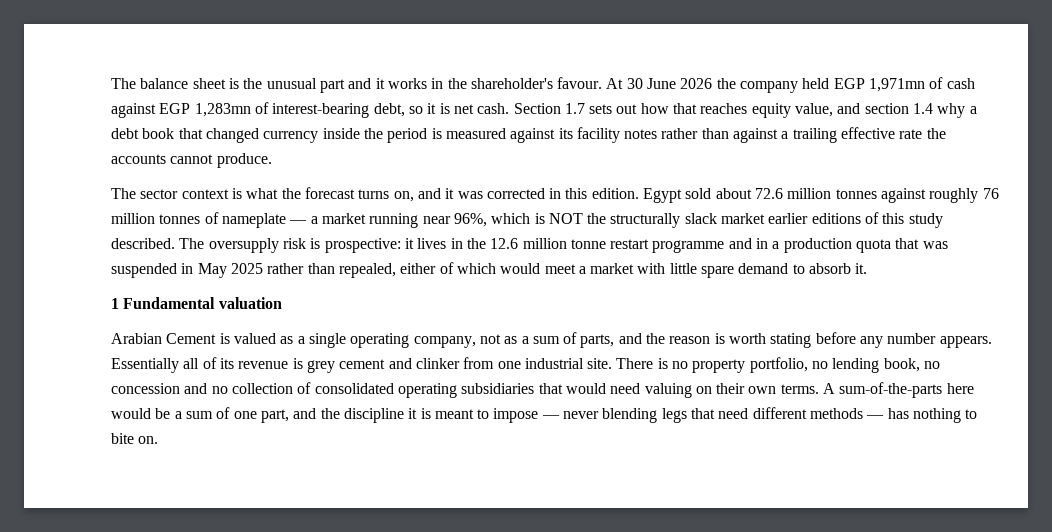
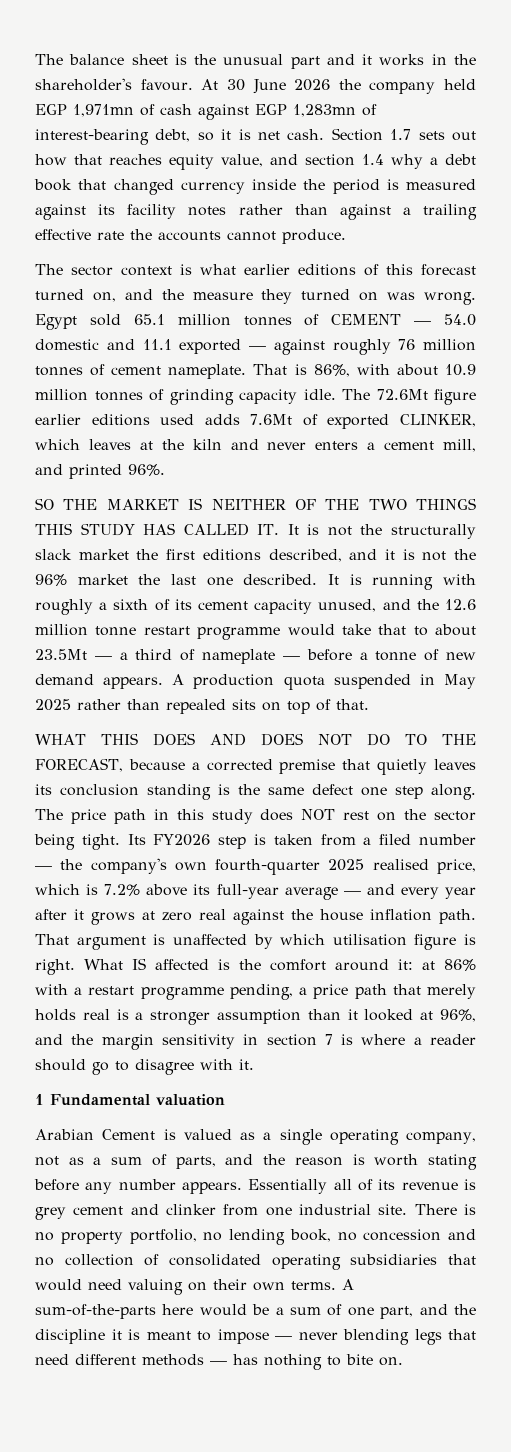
[281,187,877,203] the forecast turns on, and it was corrected in this edition. Egypt sold about 72.6 million tonnes -> [244,264,476,276] [35,289,477,305] [35,314,476,330] [35,339,266,354] earlier editions of this forecast turned on, and the measure they turned on was wrong. Egypt sold 65.1 million tonnes of CEMENT — 54.0 domestic and 11.1 exported —
[221,212,943,228] [111,238,463,253] nameplate — a market running near 96%, which is NOT the structurally slack market earlier editions of this study described. The oversupply risk is prospective: it lives in -> [111,364,476,379] [35,389,476,405] [35,414,476,429] [35,439,476,452] [35,464,165,479] [35,498,476,510] [35,523,476,539] [35,549,476,562] [35,574,477,590] [35,599,411,615] cement nameplate. That is 86%, with about 10.9 million tonnes of grinding capacity idle. The 72.6Mt figure earlier editions used adds 7.6Mt of exported CLINKER, which leaves at the kiln and never enters a cement mill, and printed 96%. // SO THE MARKET IS NEITHER OF THE TWO THINGS THIS STUDY HAS CALLED IT. It is not the structurally slack market the first editions described, and it is not the 96% market the last one described. It is running with roughly a sixth of its cement capacity unused, and
[728,238,948,253] and in a production quota that was -> [287,624,476,636] [35,649,476,664] [35,674,325,690] would take that to about 23.5Mt — a third of nameplate — before a tonne of new demand appears. A production quota
[338,262,852,278] repealed, either of which would meet a market with little spare demand to absorb -> [166,699,369,714] [35,733,476,746] [35,758,476,775] [35,784,476,800] [35,809,477,824] [34,834,477,850] [35,858,476,875] [35,884,477,900] [35,909,476,925] [35,934,476,950] [35,958,476,975] [35,984,477,1000] [35,1009,477,1025] [35,1034,477,1050] [35,1059,233,1075] repealed sits on top of that. // WHAT THIS DOES AND DOES NOT DO TO THE FORECAST, because a corrected premise that quietly leaves its conclusion standing is the same defect one step along. The price path in this study does NOT rest on the sector being tight. Its FY2026 step is taken from a filed number — the company's own fourth-quarter 2025 realised price, which is 7.2% above its full-year average — and every year after it grows at zero real against the house inflation path. That argument is unaffected by which utilisation figure is right. What IS affected is the comfort around it: at 86% with a restart programme pending, a price path that merely holds real is a stronger assumption than it looked at 96%, and the margin sensitivity in section 7 is where a reader should go to disagree with

